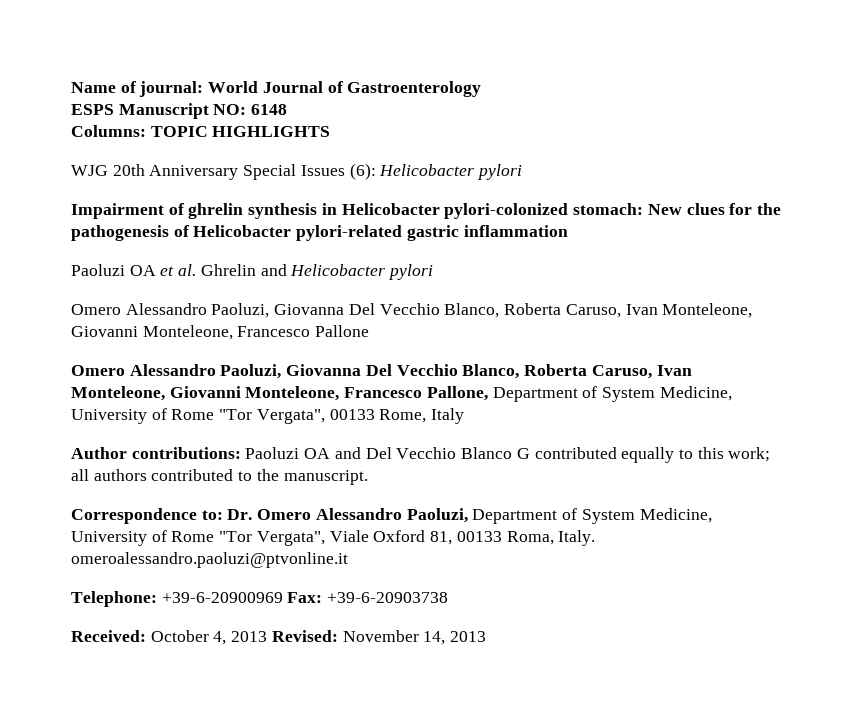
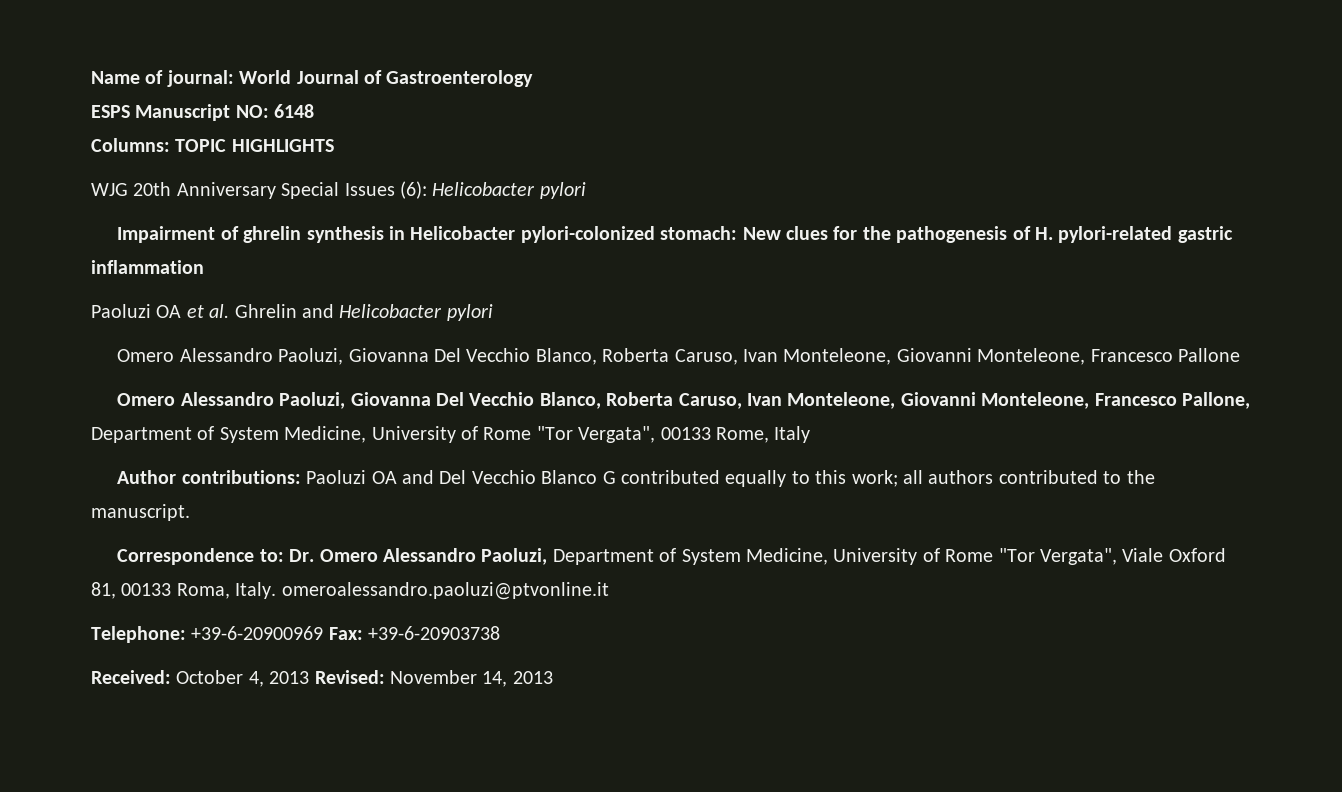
[193,225,292,237] Helicobacter -> [1034,227,1053,240] H.

